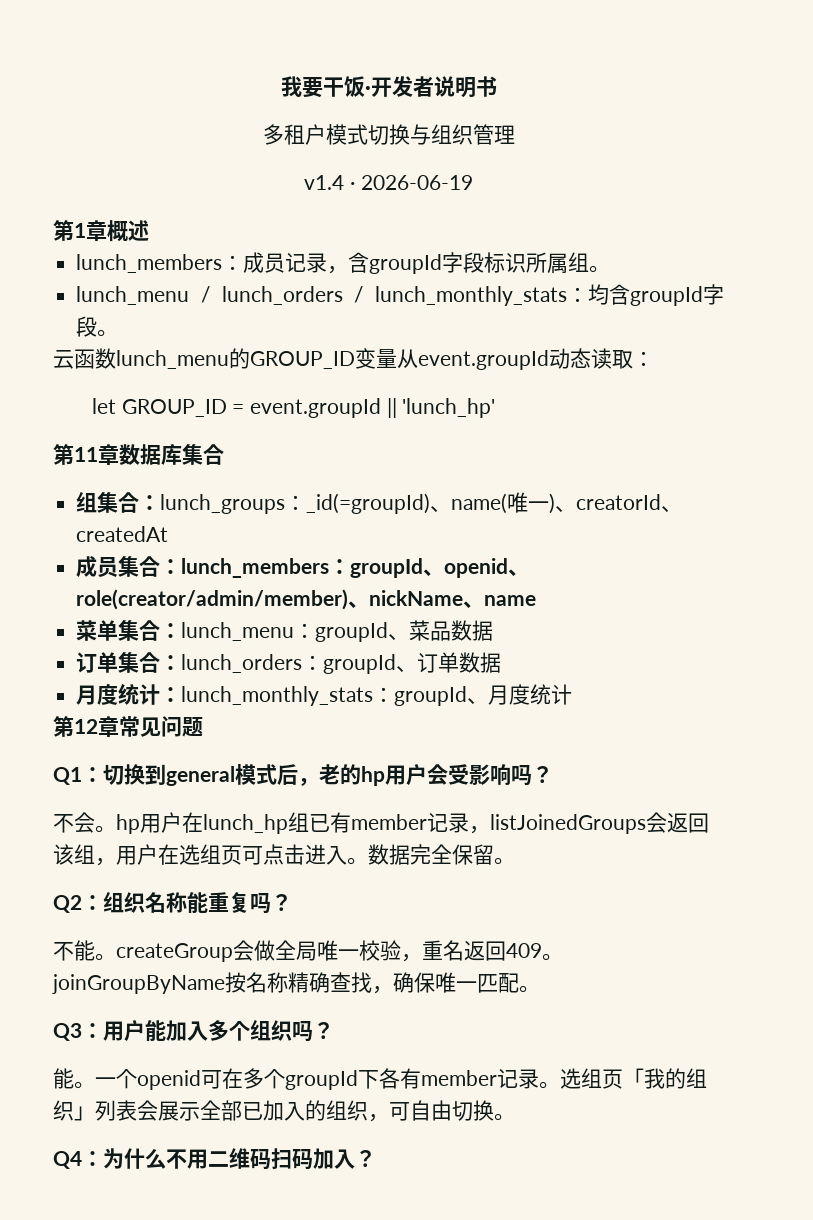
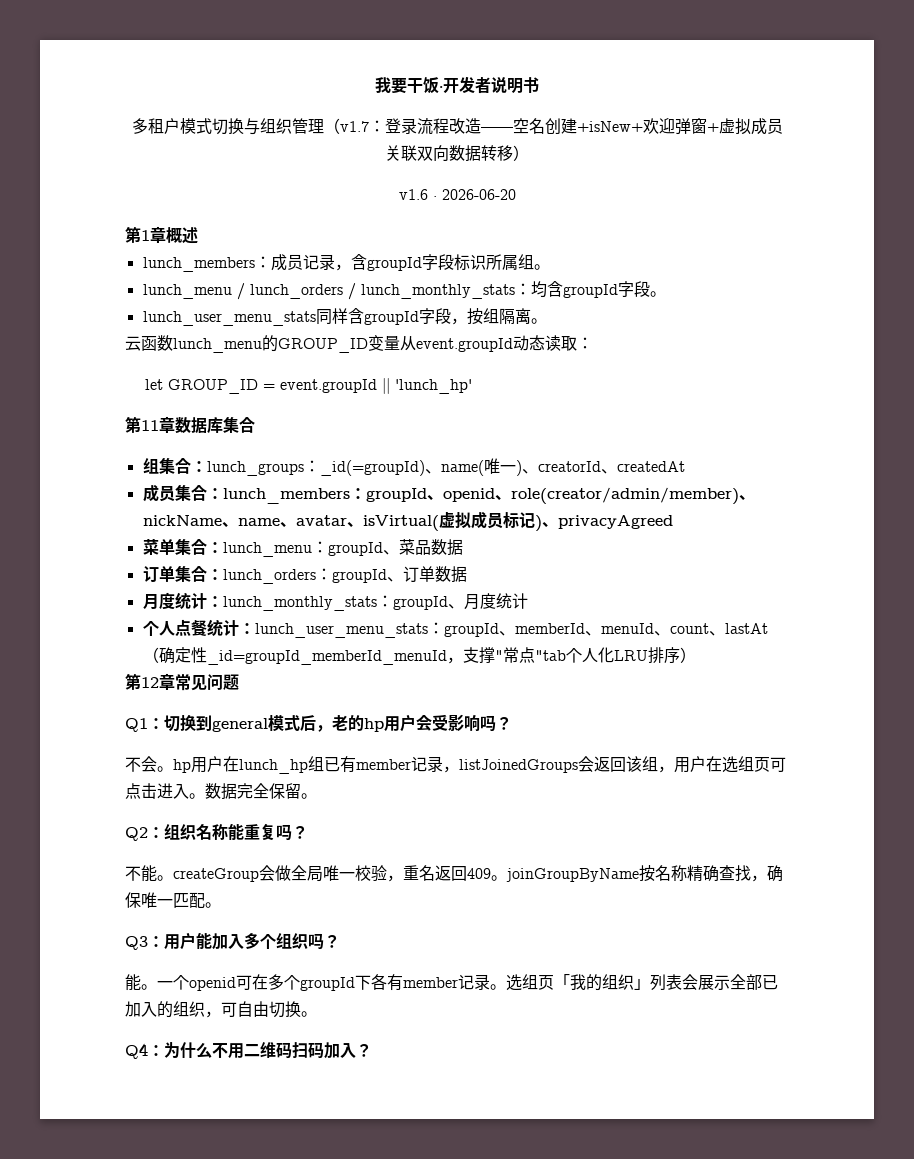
[304,175,473,190] // v1.4 · 2026-06-19 -> [323,118,783,135] [385,145,529,162] [398,189,516,200] （v1.7：登录流程改造——空名创建+isNew+欢迎弹窗+虚拟成员关联双向数据转移） // v1.6 · 2026-06-20
(119, 333) none -> [142,308,547,326] // lunch_user_menu_stats同样含groupId字段，按组隔离。
(537, 600) none -> [279,511,673,532] 、avatar、isVirtual(虚拟成员标记)、privacyAgreed
(573, 694) none -> [142,619,768,638] [142,647,696,665] // 个人点餐统计：lunch_user_menu_stats：groupId、memberId、menuId、count、lastAt（确定性_id=groupId_memberId_menuId，支撑"常点"tab个人化LRU排序）

